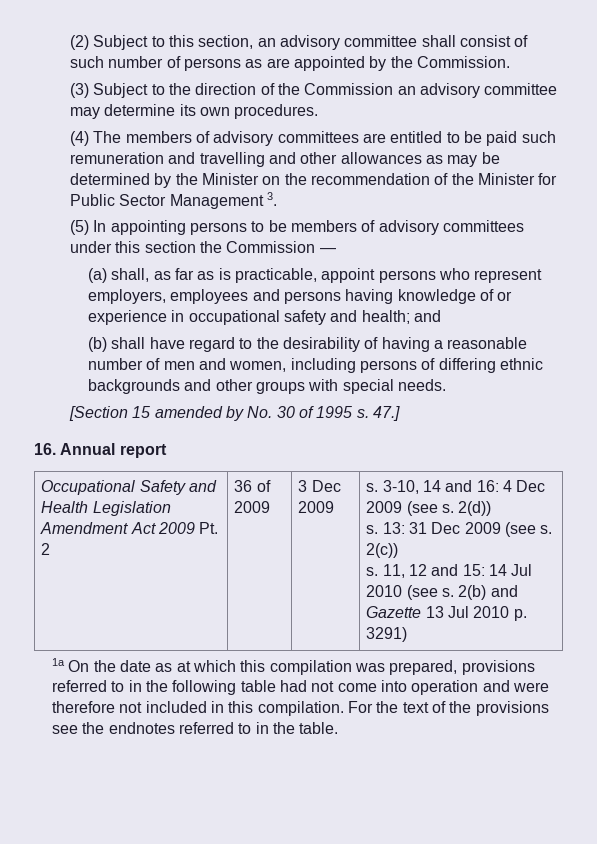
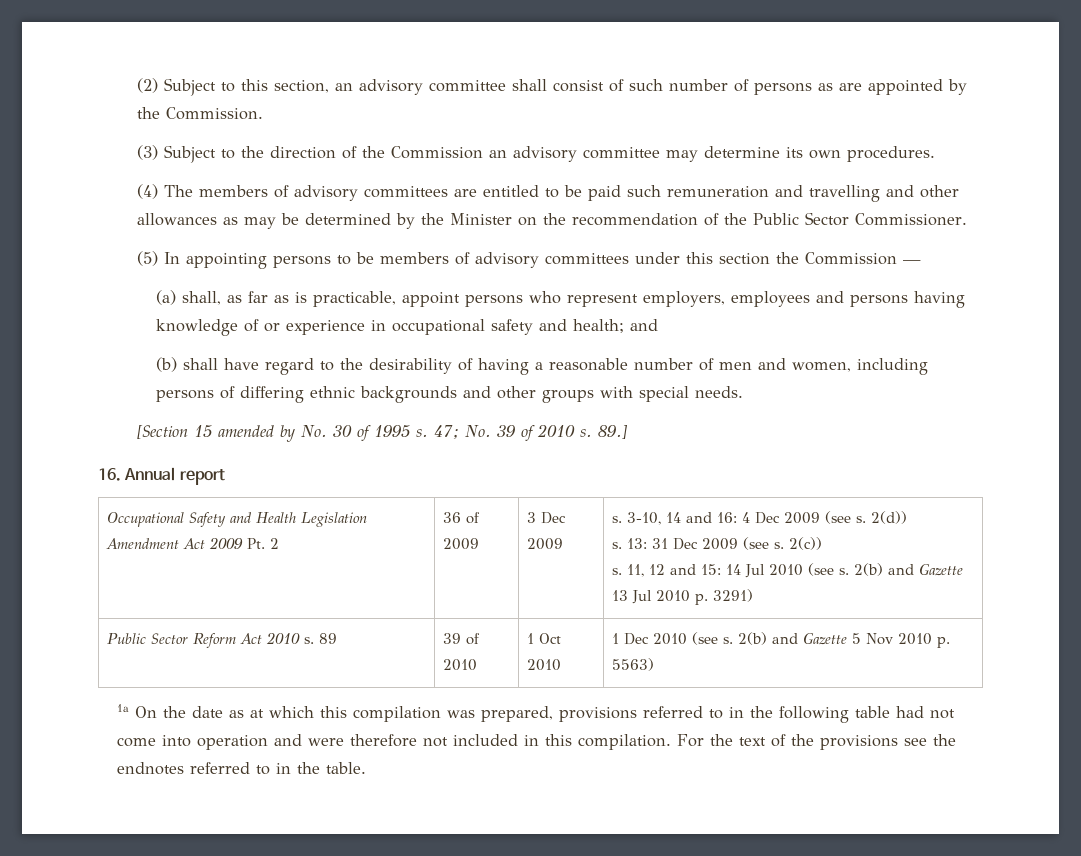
[477,173,558,185] [70,192,278,209] Minister for Public Sector Management 3. -> [752,212,967,226] Public Sector Commissioner.
[372,406,400,421] 47.] -> [433,424,628,442] 47; No. 39 of 2010 s. 89.]
(408, 634) none -> [107,632,338,648] [443,633,481,645] [443,659,478,671] [527,633,562,644] [527,659,562,671] [612,632,951,648] [612,658,655,671] // Public Sector Reform Act 2010 s. 89 | 39 of 2010 | 1 Oct 2010 | 1 Dec 2010 (see s. 2(b) and Gazette 5 Nov 2010 p. 5563)

